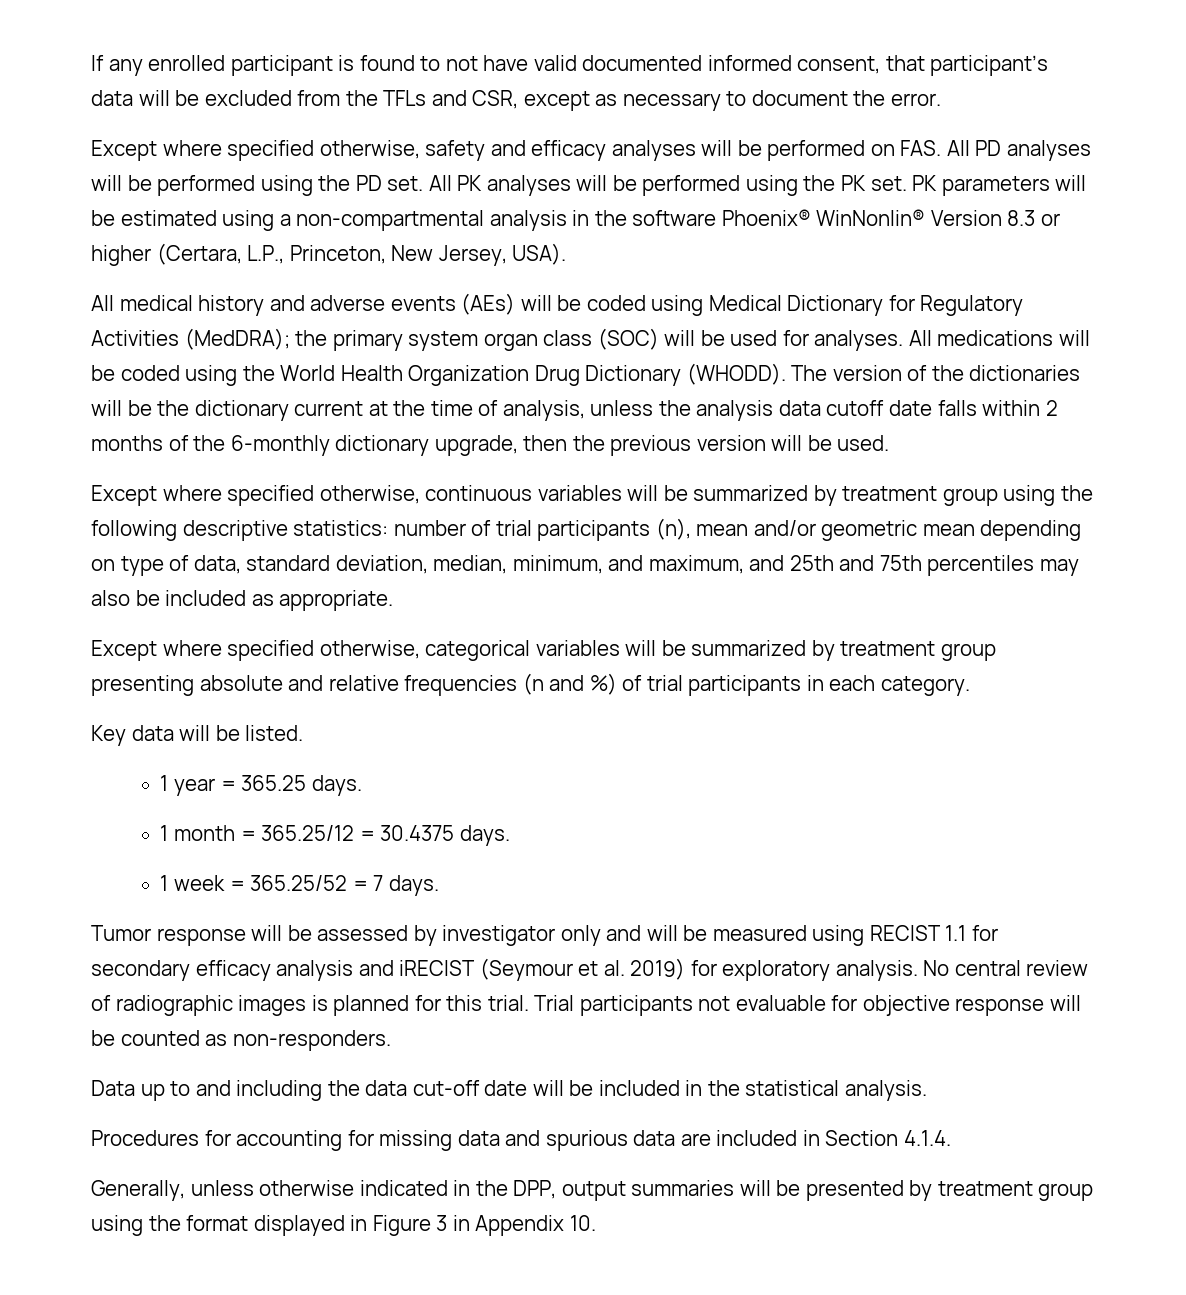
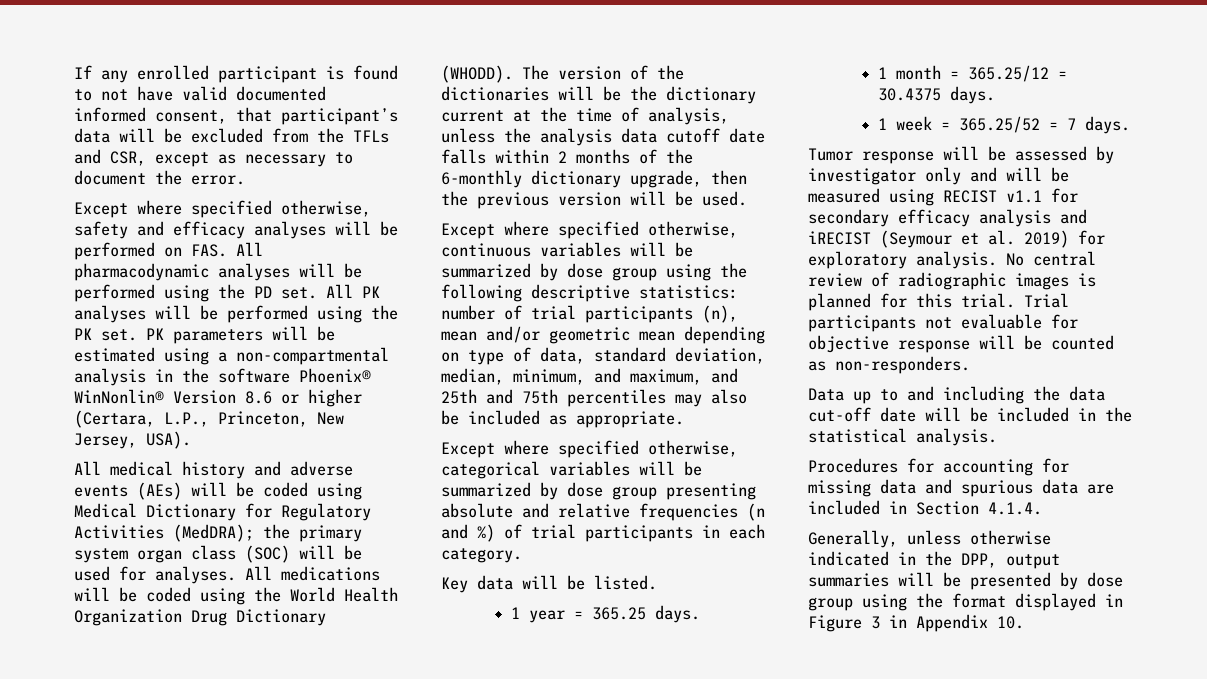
[975,140,1002,156] PD -> [74,263,209,281] pharmacodynamic
[1007,210,1036,226] 8.3 -> [245,391,272,404] 8.6
[842,486,938,501] treatment -> [567,263,603,278] dose
[840,641,936,656] treatment -> [567,482,603,497] dose
[945,925,967,941] 1.1 -> [1006,190,1042,203] v1.1
[937,1181,1033,1196] treatment -> [1087,572,1123,587] dose

